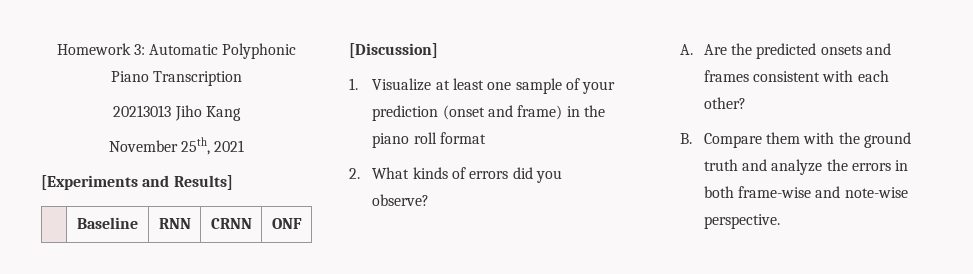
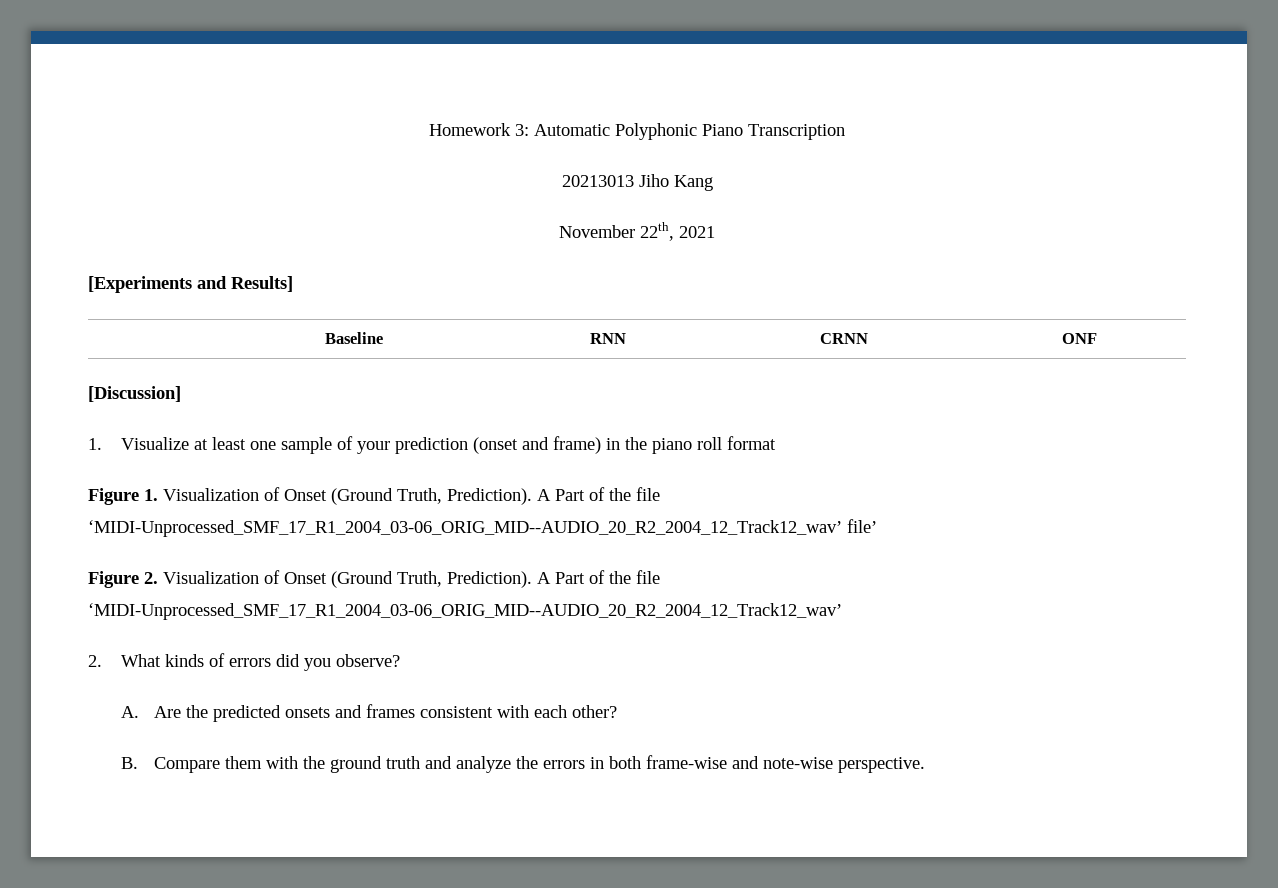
[181,137,210,155] 25th, -> [640,222,674,241] 22th,
(487, 138) none -> [88,487,660,505] [88,519,877,537] [88,570,660,588] [88,603,842,620] // Figure 1. Visualization of Onset (Ground Truth, Prediction). A Part of the file ‘MIDI-Unprocessed_SMF_17_R1_2004_03-06_ORIG_MID--AUDIO_20_R2_2004_12_Track12_wav’ file’ // Figure 2. Visualization of Onset (Ground Truth, Prediction). A Part of the file ‘MIDI-Unprocessed_SMF_17_R1_2004_03-06_ORIG_MID--AUDIO_20_R2_2004_12_Track12_wav’

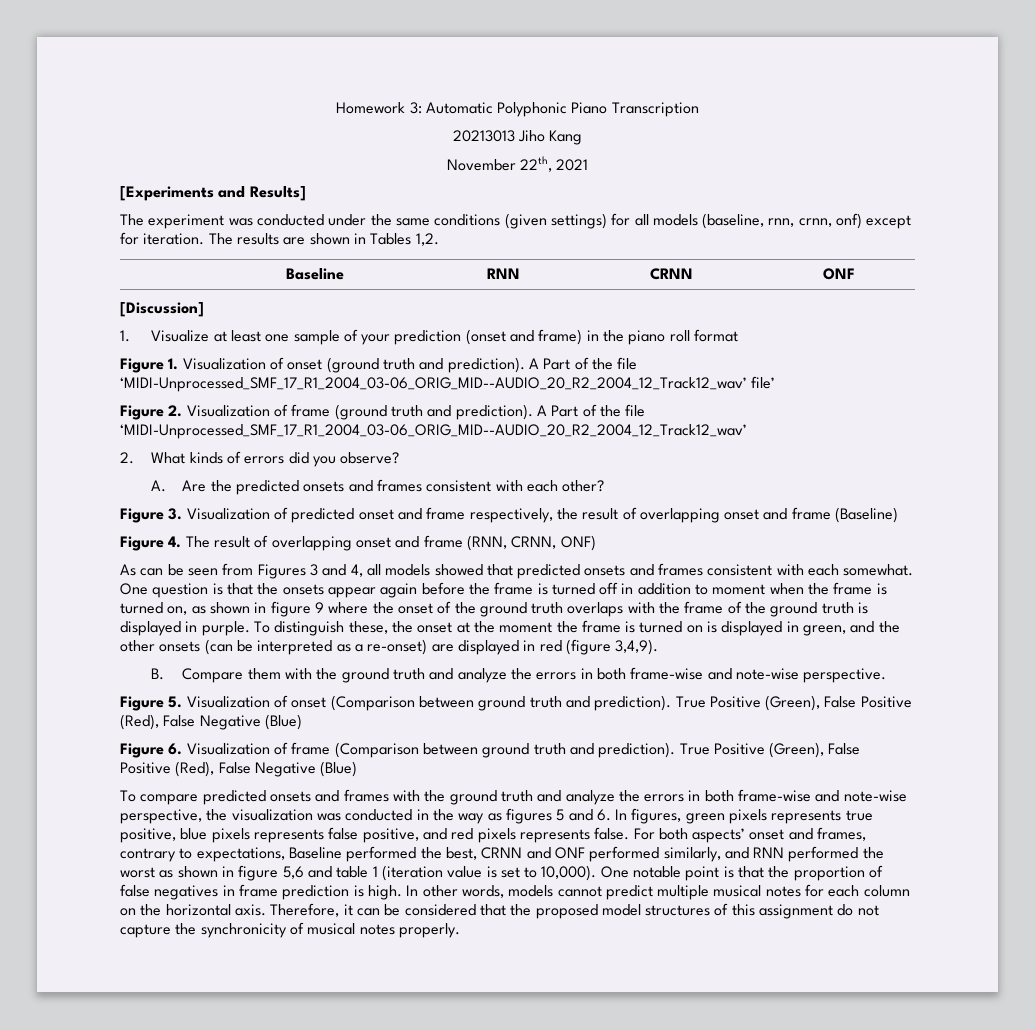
(293, 284) none -> [120,213,912,229] [120,232,439,246] // The experiment was conducted under the same conditions (given settings) for all models (baseline, rnn, crnn, onf) except for iteration. The results are shown in Tables 1,2.
[284,488,532,505] Onset (Ground Truth, Prediction). -> [287,357,525,373] onset (ground truth and prediction).
[284,571,532,588] Onset (Ground Truth, Prediction). -> [291,404,533,420] frame (ground truth and prediction).
(617, 711) none -> [120,507,899,523] [120,535,596,551] [120,563,914,579] [120,582,887,598] [120,601,869,617] [120,620,900,636] [120,639,659,655] // Figure 3. Visualization of predicted onset and frame respectively, the result of overlapping onset and frame (Baseline) // Figure 4. The result of overlapping onset and frame (RNN, CRNN, ONF) // As can be seen from Figures 3 and 4, all models showed that predicted onsets and frames consistent with each somewhat. One question is that the onsets appear again before the frame is turned off in addition to moment when the frame is turned on, as shown in figure 9 where the onset of the ground truth overlaps with the frame of the ground truth is displayed in purple. To distinguish these, the onset at the moment the frame is turned on is displayed in green, and the other onsets (can be interpreted as a re-onset) are displayed in red (figure 3,4,9).
(925, 765) none -> [120,695,912,711] [120,714,302,730] [120,742,861,758] [120,761,358,777] [120,789,907,805] [120,808,873,824] [120,827,867,843] [120,846,884,862] [120,865,884,881] [120,884,910,900] [120,903,879,919] [120,922,460,938] // Figure 5. Visualization of onset (Comparison between ground truth and prediction). True Positive (Green), False Positive (Red), False Negative (Blue) // Figure 6. Visualization of frame (Comparison between ground truth and prediction). True Positive (Green), False Positive (Red), False Negative (Blue) // To compare predicted onsets and frames with the ground truth and analyze the errors in both frame-wise and note-wise perspective, the visualization was conducted in the way as figures 5 and 6. In figures, green pixels represents true positive, blue pixels represents false positive, and red pixels represents false. For both aspects’ onset and frames, contrary to expectations, Baseline performed the best, CRNN and ONF performed similarly, and RNN performed the worst as shown in figure 5,6 and table 1 (iteration value is set to 10,000). One notable point is that the proportion of false negatives in frame prediction is high. In other words, models cannot predict multiple musical notes for each column on the horizontal axis. Therefore, it can be considered that the proposed model structures of this assignment do not capture the synchronicity of musical notes properly.

